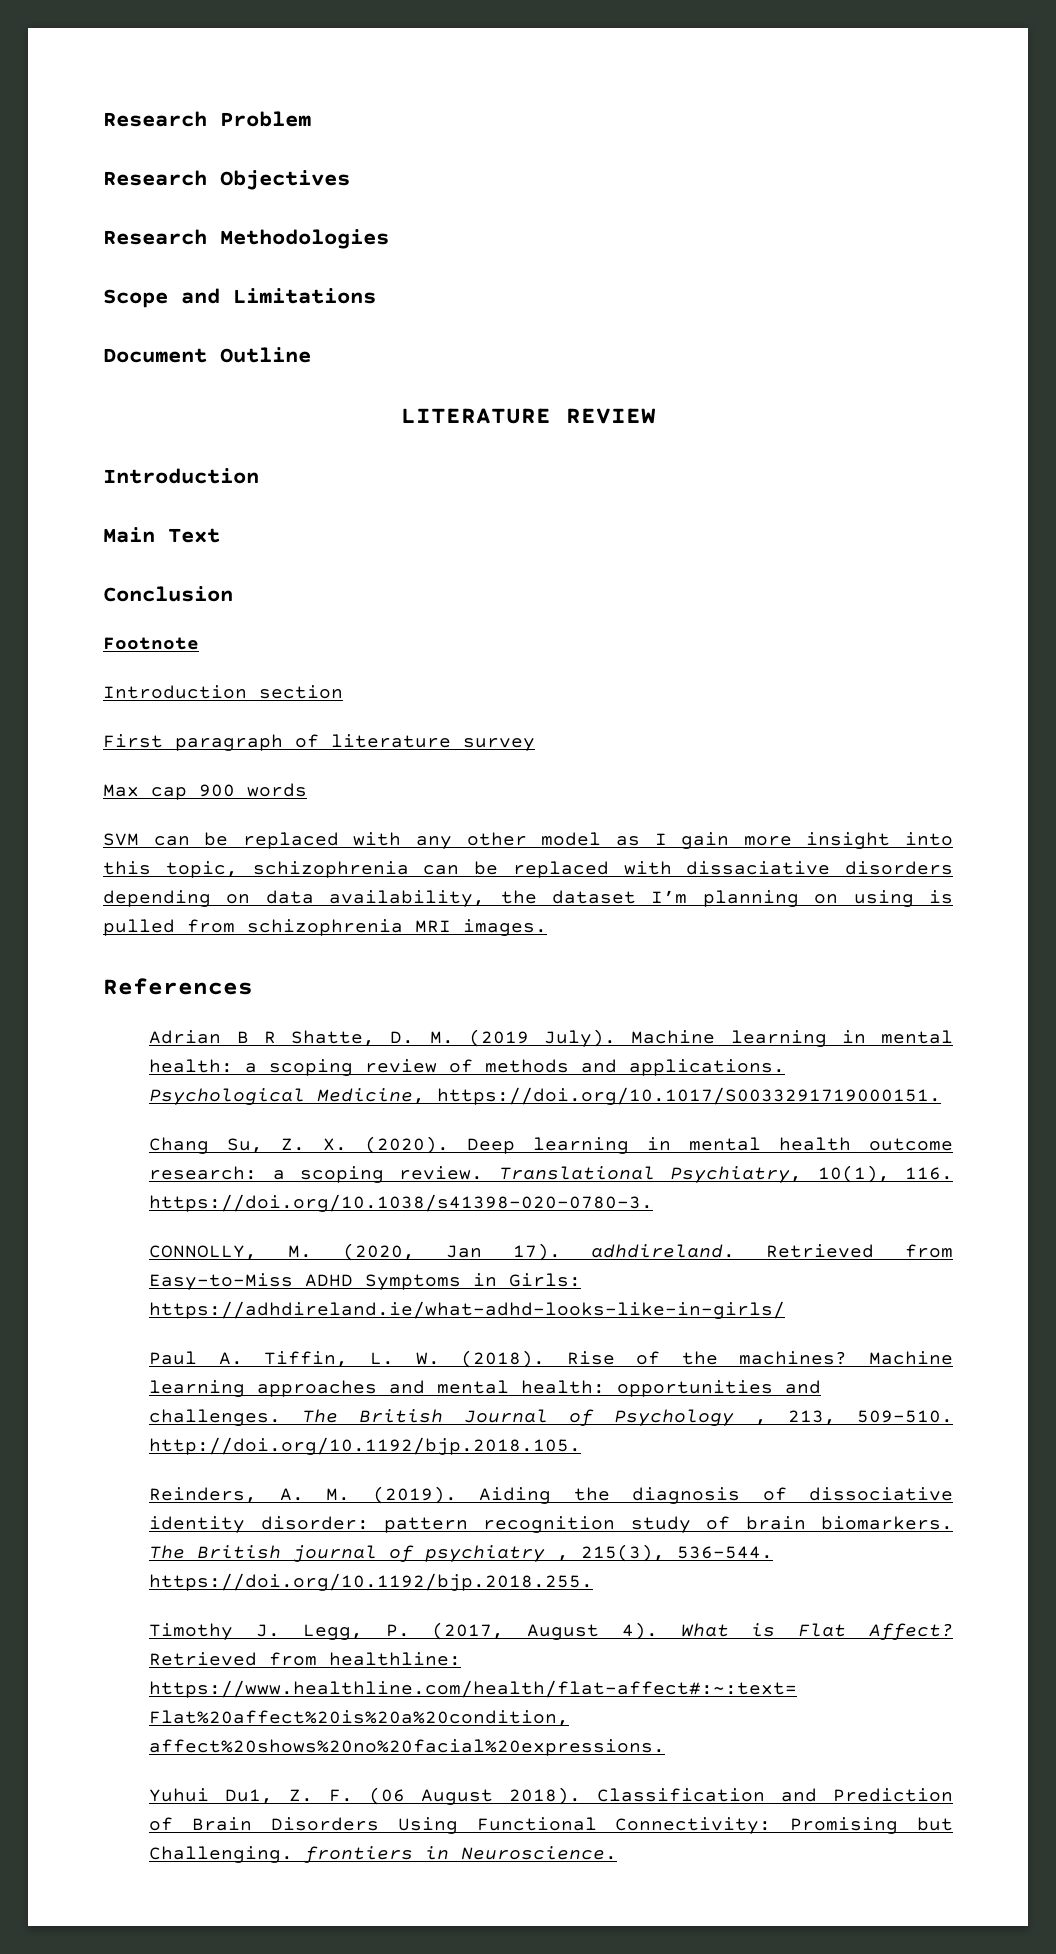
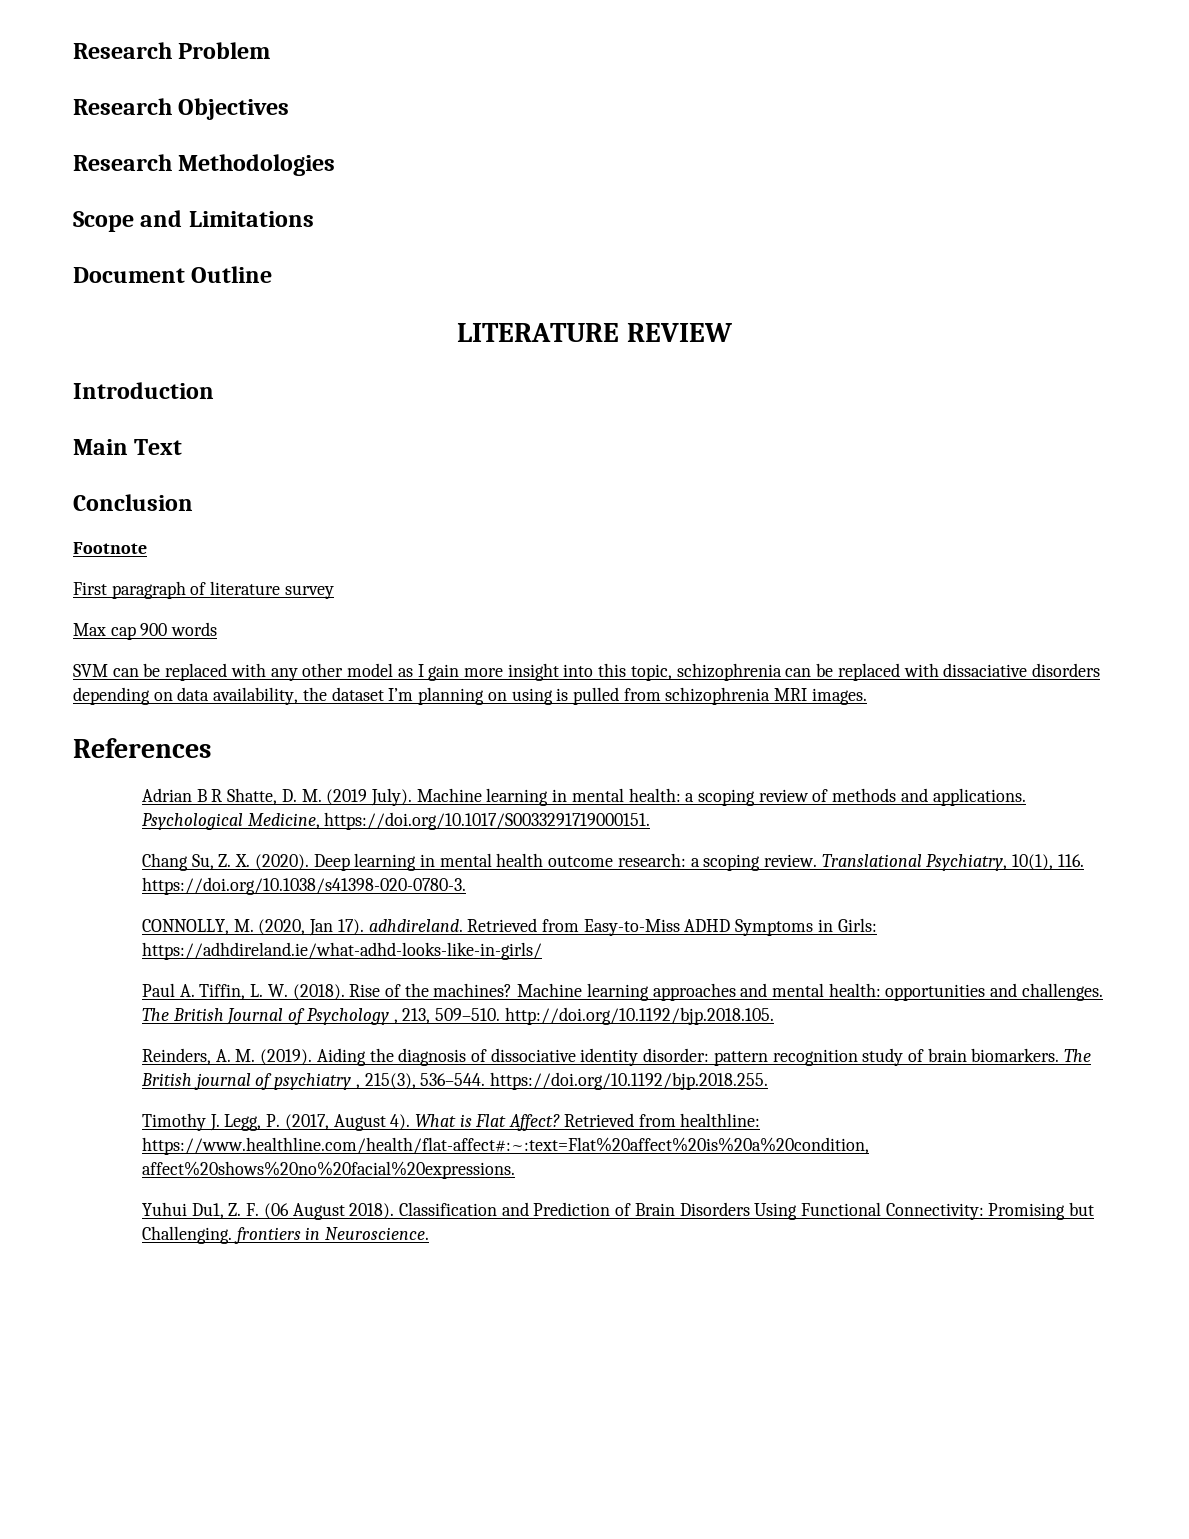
[103,685,343,699] // Introduction section -> (147, 548) none

